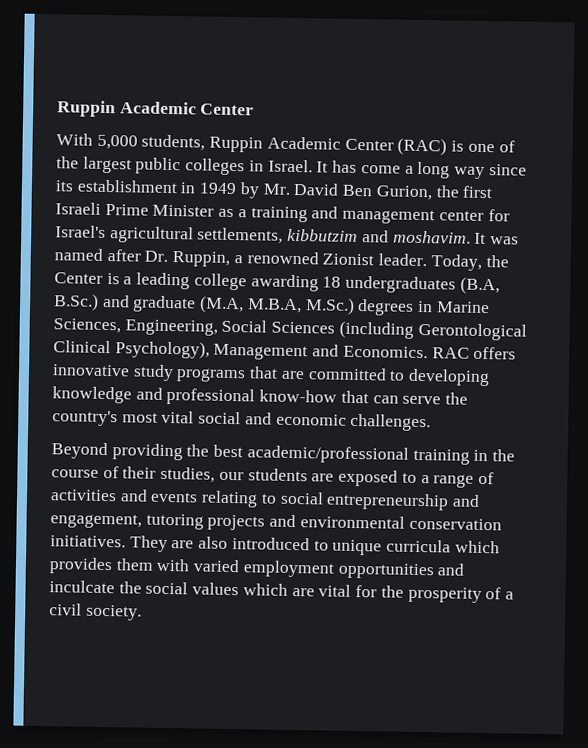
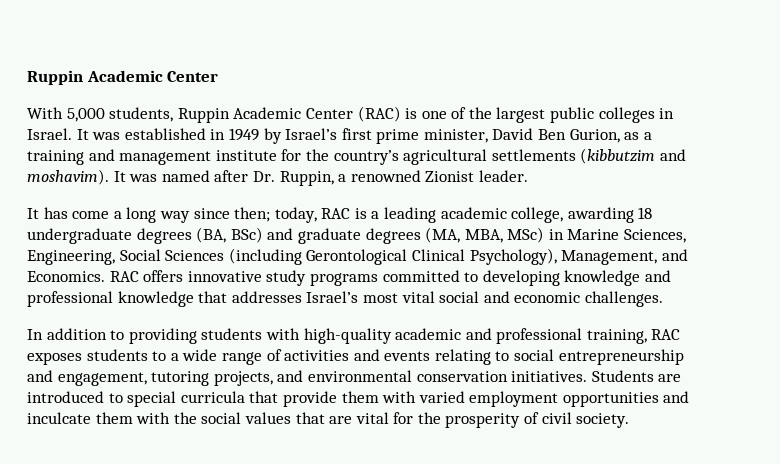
[332,160,527,179] [55,179,494,201] [55,202,215,217] has come a long way since its establishment in 1949 by Mr. David Ben Gurion, the first Israeli Prime Minister -> [92,128,620,144] was established in 1949 by Israel’s first prime minister, David Ben Gurion,
[438,209,510,222] [55,225,471,244] center for Israel's agricultural settlements, kibbutzim and moshavim. -> [215,148,686,165] [27,169,109,185] institute for the country’s agricultural settlements (kibbutzim and moshavim).
[430,254,509,271] [54,272,500,295] [53,293,415,316] Today, the Center is a leading college awarding 18 undergraduates (B.A, B.Sc.) and graduate (M.A, M.B.A, M.Sc.) degrees -> [27,207,653,223] [27,227,545,244] // It has come a long way since then; today, RAC is a leading academic college, awarding 18 undergraduate degrees (BA, BSc) and graduate degrees (MA, MBA, MSc)
[213,343,309,361] Management -> [561,250,658,265] Management,
[249,366,305,380] that are -> (378, 279) none
[259,389,469,405] [52,410,118,427] know-how that can serve the country's -> [117,291,359,307] knowledge that addresses Israel’s
[51,442,516,465] [51,465,399,487] Beyond providing the best academic/professional training in the course of their studies, our students are exposed -> [27,328,681,344] [27,349,148,365] In addition to providing students with high-quality academic and professional training, RAC exposes students
(430, 479) none -> [182,349,218,361] wide
[207,514,266,531] projects -> [213,371,273,386] projects,
[129,535,500,556] [49,557,113,575] They are also introduced to unique curricula which provides -> [591,370,682,382] [27,391,337,407] Students are introduced to special curricula that provide
(115, 587) none -> [95,412,171,424] them with
[242,583,288,596] which -> [295,412,325,424] that
[504,591,514,600] a -> (540, 418) none

